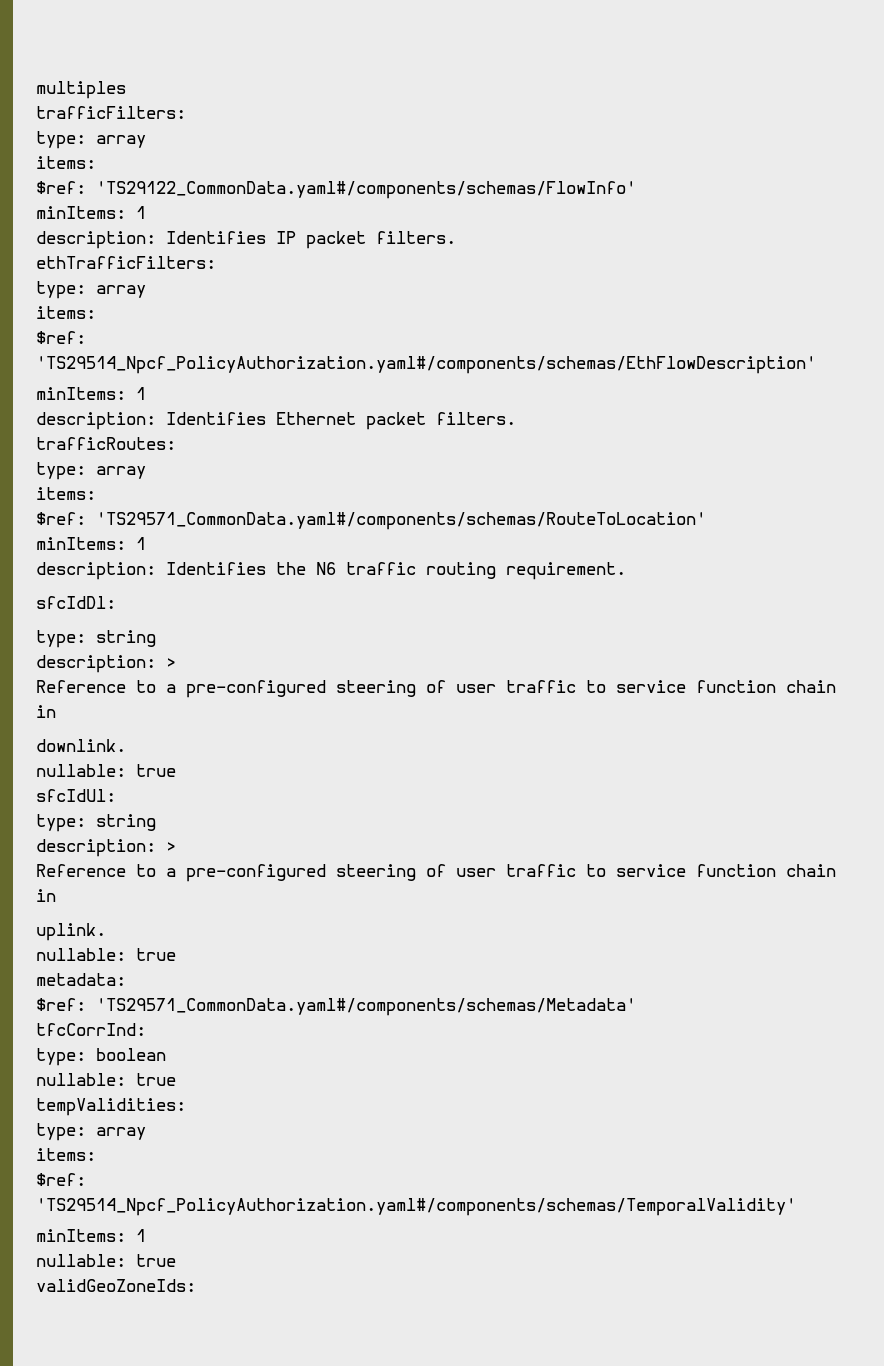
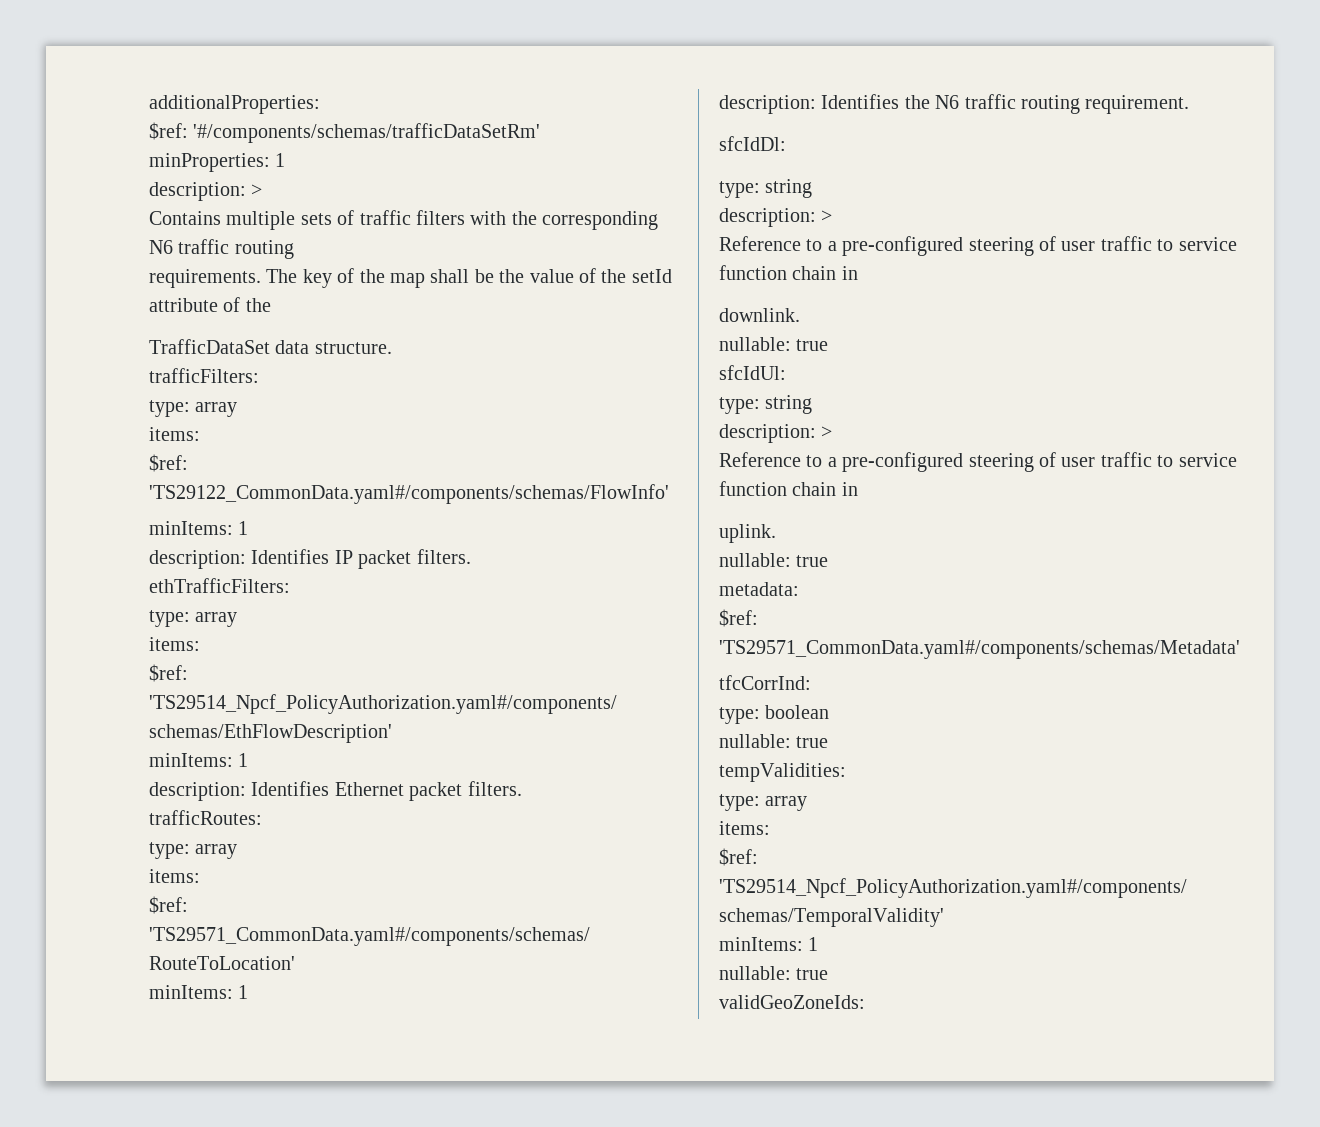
[36,81,126,99] multiples -> [149,95,320,114] [149,122,541,143] [149,153,286,172] [149,182,263,201] [149,210,659,230] [149,239,294,259] [149,268,672,288] [149,297,271,312] [149,339,392,354] additionalProperties: // $ref: '#/components/schemas/trafficDataSetRm' // minProperties: 1 // description: > // Contains multiple sets of traffic filters with the corresponding N6 traffic routing // requirements. The key of the map shall be the value of the setId attribute of the // TrafficDataSet data structure.

